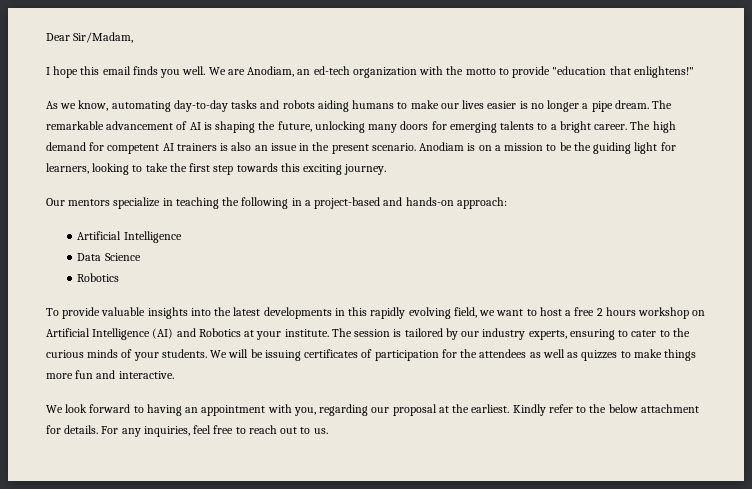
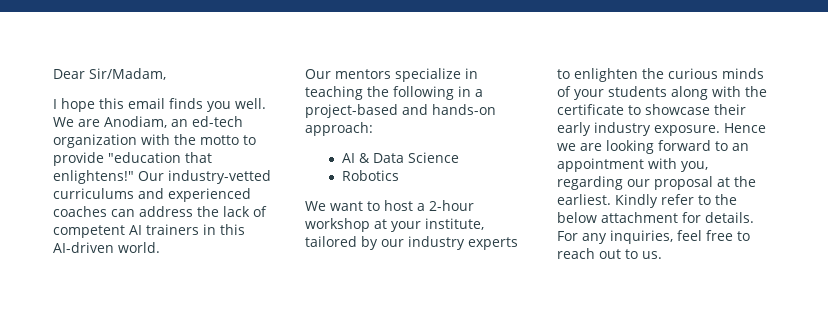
[46,100,673,112] [46,121,676,133] [46,142,676,154] [46,163,387,175] // As we know, automating day-to-day tasks and robots aiding humans to make our lives easier is no longer a pipe dream. The remarkable advancement of AI is shaping the future, unlocking many doors for emerging talents to a bright career. The high demand for competent AI trainers is also an issue in the present scenario. Anodiam is on a mission to be the guiding light for learners, looking to take the first step towards this exciting journey. -> [138,170,271,184] [53,188,251,202] [53,206,267,217] [53,224,245,238] [53,242,160,253] Our industry-vetted curriculums and experienced coaches can address the lack of competent AI trainers in this AI-driven world.
[77,231,182,243] Artificial Intelligence // -> [341,153,370,163] AI &
[46,307,706,319] [46,328,670,340] To provide valuable insights into the latest developments in this rapidly evolving field, we want to host a free 2 hours workshop on Artificial Intelligence (AI) and Robotics at your institute. The session is tailored by our industry experts, ensuring to cater to -> [305,200,474,211] [305,218,484,232] [305,236,518,250] [557,68,638,82] We want to host a 2-hour workshop at your institute, tailored by our industry experts to enlighten
[161,349,697,361] [46,370,174,379] [46,404,88,413] students. We will be issuing certificates of participation for the attendees as well as quizzes to make things more fun and interactive. // We look -> [608,86,767,100] [557,104,746,115] [557,122,766,136] [557,140,654,154] students along with the certificate to showcase their early industry exposure. Hence we are looking
[146,404,182,416] having -> (728, 146) none

